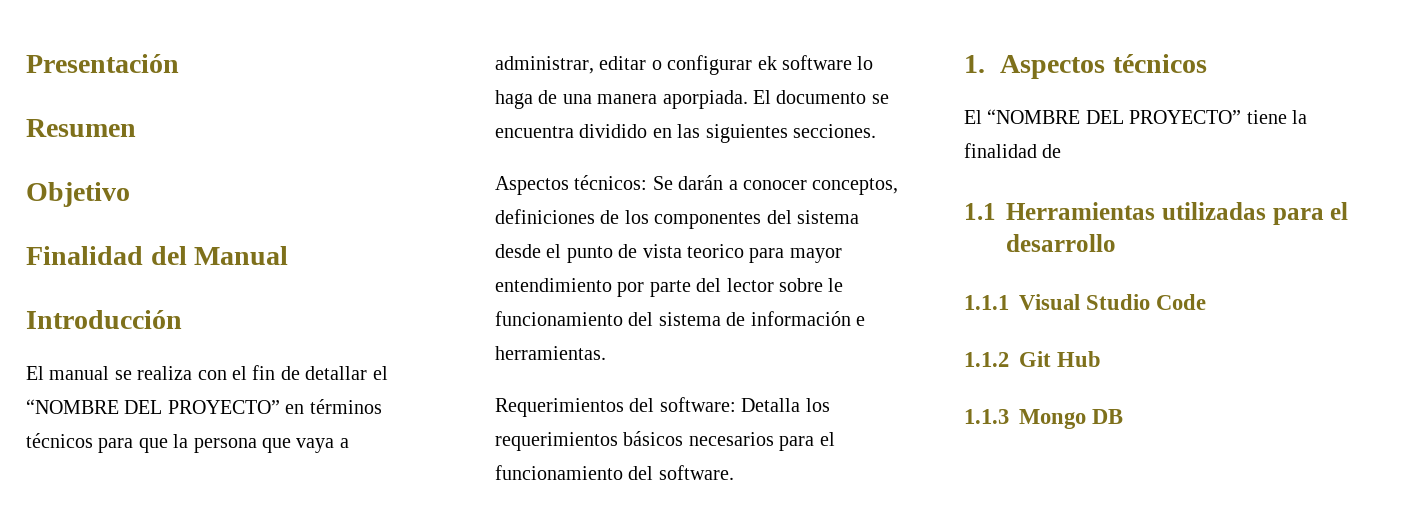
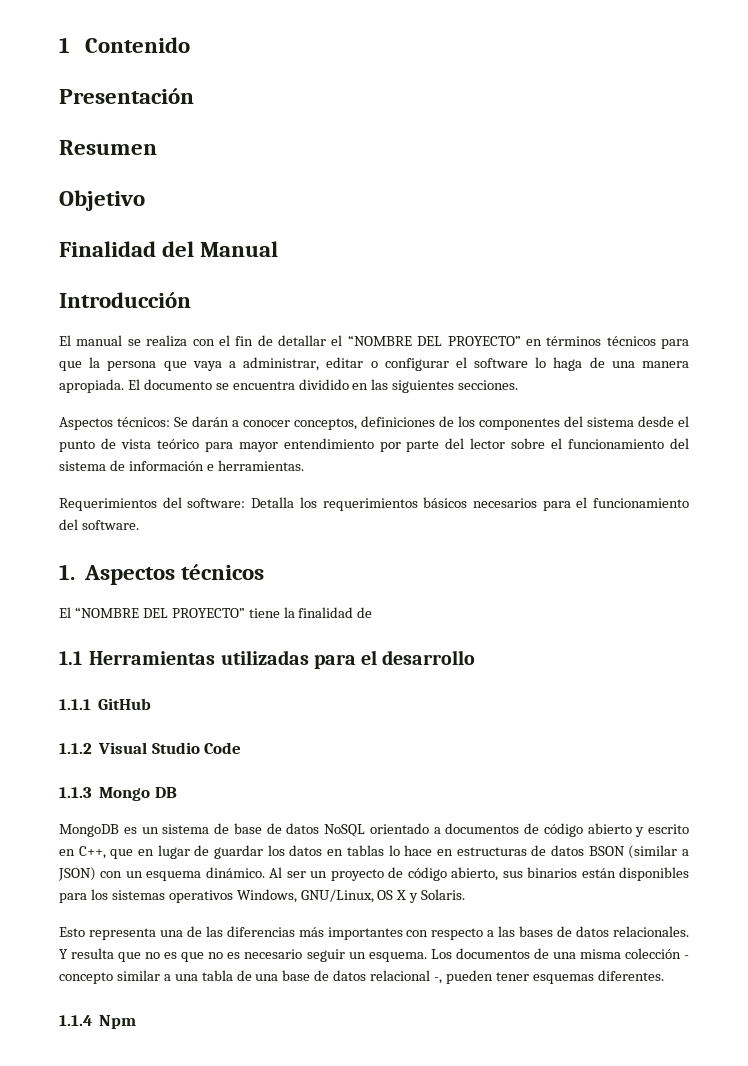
(26, 63) none -> [59,37,190,53] 1 Contenido //
[757,56,777,70] ek -> [455,357,467,368] el
[662,90,748,109] aporpiada. -> [59,379,124,393] apropiada.
[687,244,744,258] teorico -> [156,439,199,449] teórico
[828,278,844,292] le -> [551,438,563,449] el
(1009, 302) none -> [98,698,152,710] [59,743,92,754] GitHub // 1.1.2
[964,351,1102,367] [964,409,1124,429] 1.1.2 Git Hub // 1.1.3 Mongo DB -> [59,787,177,801] [59,823,689,837] [59,845,689,859] [58,867,689,881] [59,889,466,903] [59,926,689,940] [59,948,689,962] [59,970,664,984] [59,1015,137,1029] 1.1.3 Mongo DB // MongoDB es un sistema de base de datos NoSQL orientado a documentos de código abierto y escrito en C++, que en lugar de guardar los datos en tablas lo hace en estructuras de datos BSON (similar a JSON) con un esquema dinámico. Al ser un proyecto de código abierto, sus binarios están disponibles para los sistemas operativos Windows, GNU/Linux, OS X y Solaris. // Esto representa una de las diferencias más importantes con respecto a las bases de datos relacionales. Y resulta que no es que no es necesario seguir un esquema. Los documentos de una misma colección - concepto similar a una tabla de una base de datos relacional -, pueden tener esquemas diferentes. // 1.1.4 Npm

